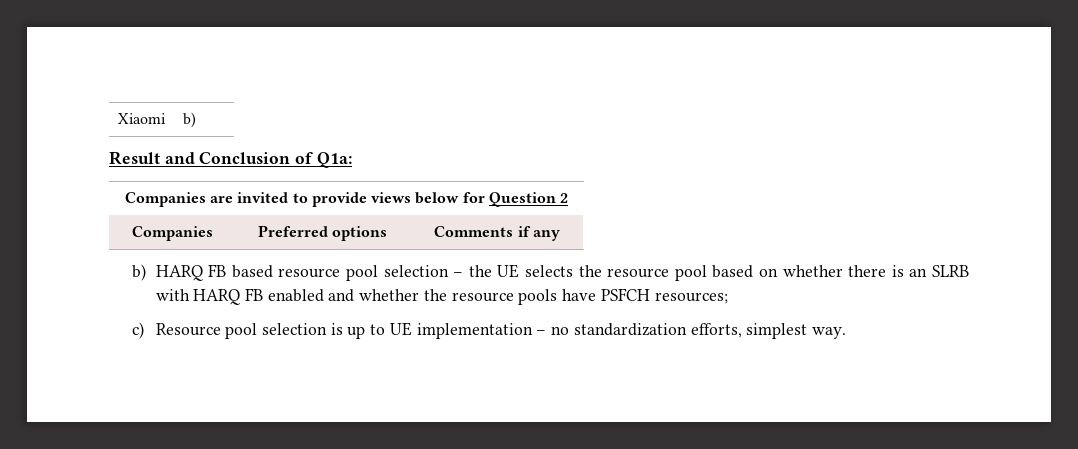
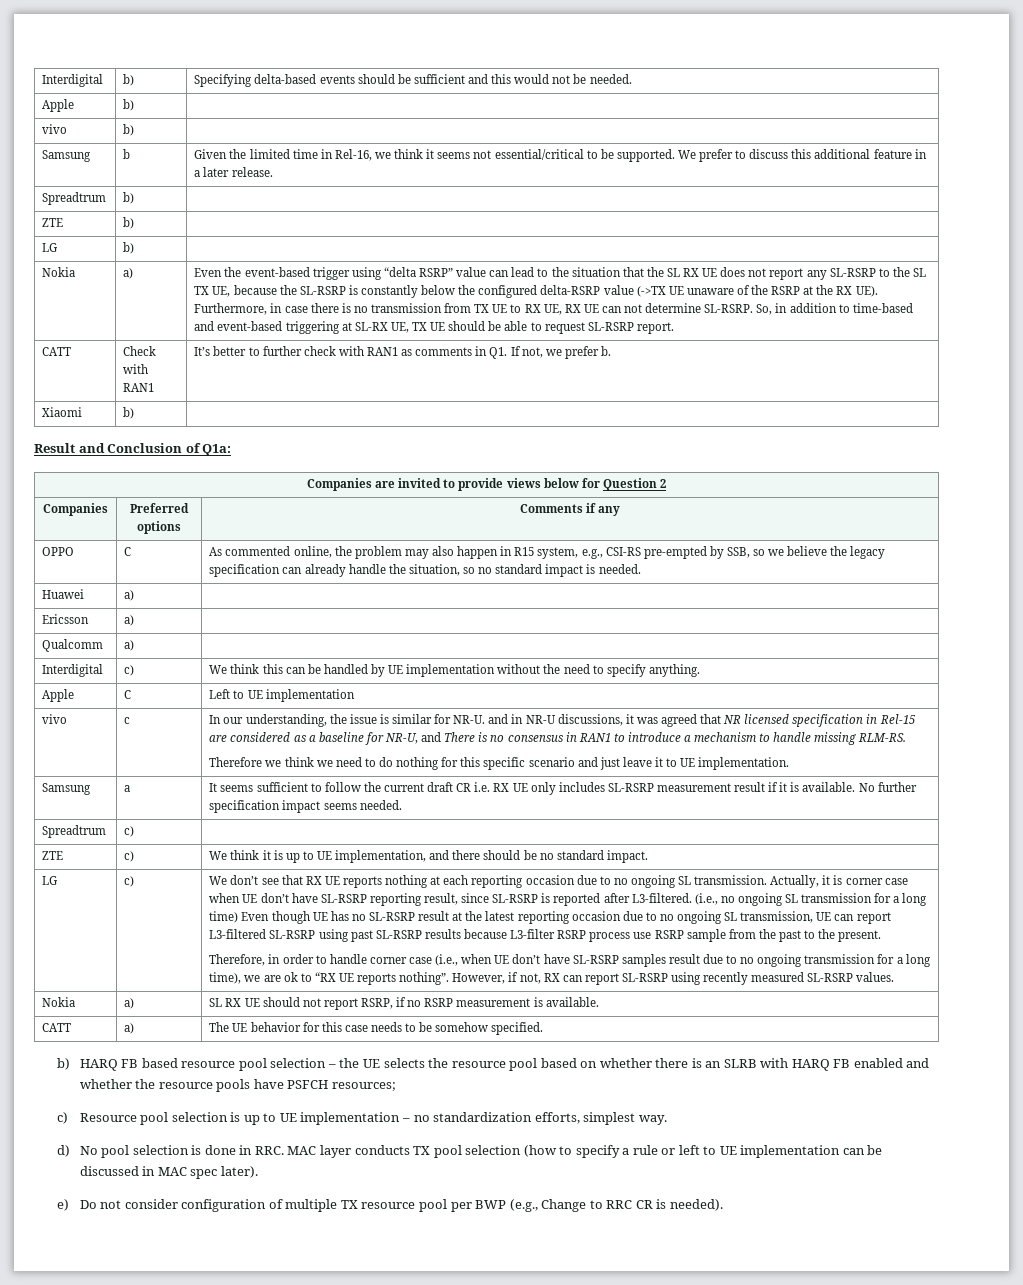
(117, 118) none -> [42,74,104,87] [123,74,135,86] [194,74,632,87] [42,99,75,112] [123,99,135,111] [42,124,68,134] [123,124,135,136] [42,150,92,162] [123,149,131,159] [194,149,927,162] [194,167,273,177] [42,192,107,205] [123,192,135,204] [42,218,64,227] [123,217,135,229] [42,243,58,252] [123,242,135,254] [42,267,76,277] [123,268,134,279] [194,267,926,280] [194,285,878,298] [194,303,913,315] [194,321,674,334] [42,347,72,356] [123,346,157,356] [123,364,149,374] [123,383,155,392] [194,346,611,359] Interdigital | b) | Specifying delta-based events should be sufficient and this would not be needed. // Apple | b) | // vivo | b) | // Samsung | b | Given the limited time in Rel-16, we think it seems not essential/critical to be supported. We prefer to discuss this additional feature in a later release. // Spreadtrum | b) | // ZTE | b) | // LG | b) | // Nokia | a) | Even the event-based trigger using “delta RSRP” value can lead to the situation that the SL RX UE does not report any SL-RSRP to the SL TX UE, because the SL-RSRP is constantly below the configured delta-RSRP value (->TX UE unaware of the RSRP at the RX UE). Furthermore, in case there is no transmission from TX UE to RX UE, RX UE can not determine SL-RSRP. So, in addition to time-based and event-based triggering at SL-RX UE, TX UE should be able to request SL-RSRP report. // CATT | Check with RAN1 | It’s better to further check with RAN1 as comments in Q1. If not, we prefer b. //
(560, 235) none -> [42,547,75,556] [124,547,132,556] [209,546,886,559] [209,564,641,577] [42,589,85,599] [124,590,135,601] [42,614,90,624] [124,615,135,626] [42,639,104,652] [124,640,135,651] [42,664,104,677] [124,665,135,676] [209,664,700,677] [42,689,75,702] [124,690,132,699] [209,689,355,702] [42,714,68,724] [124,717,131,724] [209,714,916,727] [209,732,906,745] [209,757,790,770] [42,783,92,795] [124,785,131,792] [209,782,917,795] [209,800,402,813] [42,825,107,838] [124,826,135,837] [42,851,64,860] [124,851,135,862] [209,850,648,863] [42,876,58,885] [124,876,135,887] [209,875,908,888] [209,893,928,906] [209,911,891,924] [209,929,882,942] [209,954,931,967] [209,972,895,985] [42,997,76,1007] [124,998,135,1009] [209,997,599,1010] [42,1023,72,1032] [124,1023,135,1034] [209,1022,544,1035] // OPPO | C | As commented online, the problem may also happen in R15 system, e.g., CSI-RS pre-empted by SSB, so we believe the legacy specification can already handle the situation, so no standard impact is needed. // Huawei | a) | // Ericsson | a) | // Qualcomm | a) | // Interdigital | c) | We think this can be handled by UE implementation without the need to specify anything. // Apple | C | Left to UE implementation // vivo | c | In our understanding, the issue is similar for NR-U. and in NR-U discussions, it was agreed that NR licensed specification in Rel-15 are considered as a baseline for NR-U, and There is no consensus in RAN1 to introduce a mechanism to handle missing RLM-RS. // Therefore we think we need to do nothing for this specific scenario and just leave it to UE implementation. // Samsung | a | It seems sufficient to follow the current draft CR i.e. RX UE only includes SL-RSRP measurement result if it is available. No further specification impact seems needed. // Spreadtrum | c) | // ZTE | c) | We think it is up to UE implementation, and there should be no standard impact. // LG | c) | We don’t see that RX UE reports nothing at each reporting occasion due to no ongoing SL transmission. Actually, it is corner case when UE don’t have SL-RSRP reporting result, since SL-RSRP is reported after L3-filtered. (i.e., no ongoing SL transmission for a long time) Even though UE has no SL-RSRP result at the latest reporting occasion due to no ongoing SL transmission, UE can report L3-filtered SL-RSRP using past SL-RSRP results because L3-filter RSRP process use RSRP sample from the past to the present. // Therefore, in order to handle corner case (i.e., when UE don’t have SL-RSRP samples result due to no ongoing transmission for a long time), we are ok to “RX UE reports nothing”. However, if not, RX can report SL-RSRP using recently measured SL-RSRP values. // Nokia | a) | SL RX UE should not report RSRP, if no RSRP measurement is available. // CATT | a) | The UE behavior for this case needs to be somehow specified.
(846, 333) none -> [56,1145,883,1158] [79,1166,258,1179] [56,1199,723,1212] // d) No pool selection is done in RRC. MAC layer conducts TX pool selection (how to specify a rule or left to UE implementation can be discussed in MAC spec later). // e) Do not consider configuration of multiple TX resource pool per BWP (e.g., Change to RRC CR is needed).

